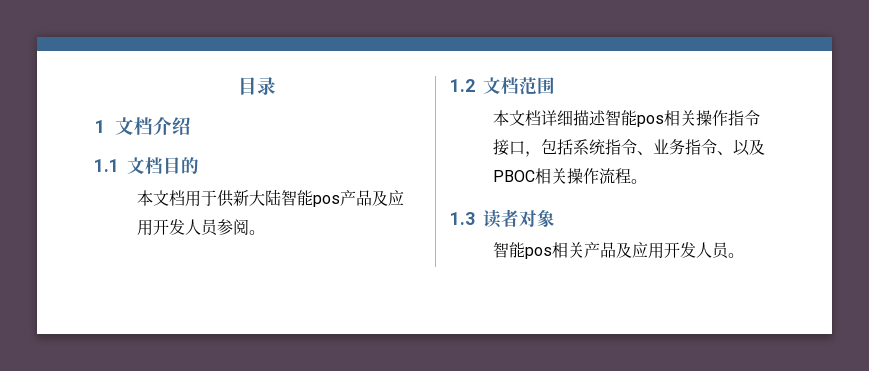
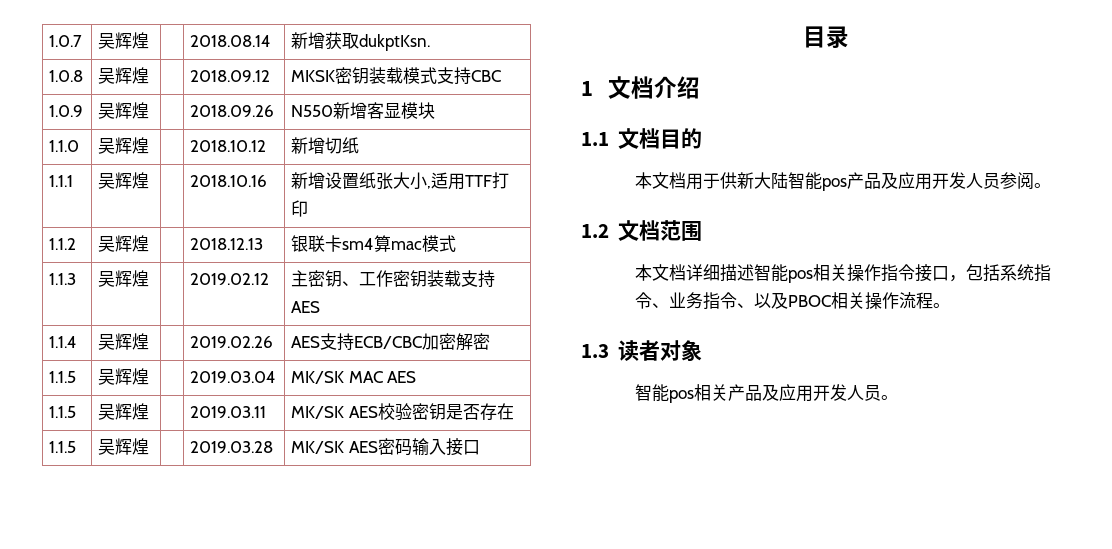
(237, 86) none -> [49,35,83,47] [98,32,150,49] [190,35,272,47] [291,32,431,51] [49,70,84,82] [98,67,150,84] [190,70,271,82] [291,67,502,85] [49,105,84,117] [98,102,150,119] [190,105,275,117] [291,102,436,119] [49,140,80,152] [98,137,150,154] [190,140,267,152] [291,137,360,154] [49,175,74,187] [98,172,150,189] [190,175,268,187] [291,172,510,190] [291,200,309,217] [49,238,77,250] [98,235,150,252] [190,238,264,250] [291,235,457,252] [49,273,77,285] [98,270,150,287] [190,273,270,285] [291,270,496,288] [291,301,321,313] [49,336,78,348] [98,333,150,350] [190,336,274,348] [291,333,491,351] [49,371,77,383] [98,368,150,385] [190,371,277,383] [291,371,417,384] [49,406,77,418] [98,403,150,420] [190,406,267,418] [291,403,514,421] [49,441,77,453] [98,438,150,455] [190,441,274,453] [291,438,480,456] 1.0.7 | 吴辉煌 | | 2018.08.14 | 新增获取dukptKsn. // 1.0.8 | 吴辉煌 | | 2018.09.12 | MKSK密钥装载模式支持CBC // 1.0.9 | 吴辉煌 | | 2018.09.26 | N550新增客显模块 // 1.1.0 | 吴辉煌 | | 2018.10.12 | 新增切纸 // 1.1.1 | 吴辉煌 | | 2018.10.16 | 新增设置纸张大小,适用TTF打印 // 1.1.2 | 吴辉煌 | | 2018.12.13 | 银联卡sm4算mac模式 // 1.1.3 | 吴辉煌 | | 2019.02.12 | 主密钥、工作密钥装载支持AES // 1.1.4 | 吴辉煌 | | 2019.02.26 | AES支持ECB/CBC加密解密 // 1.1.5 | 吴辉煌 | | 2019.03.04 | MK/SK MAC AES // 1.1.5 | 吴辉煌 | | 2019.03.11 | MK/SK AES校验密钥是否存在 // 1.1.5 | 吴辉煌 | | 2019.03.28 | MK/SK AES密码输入接口 //

